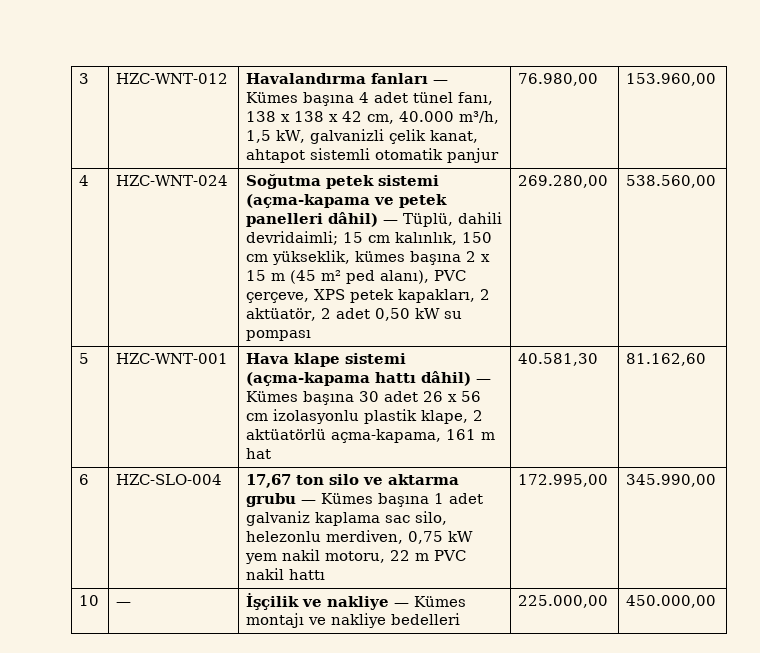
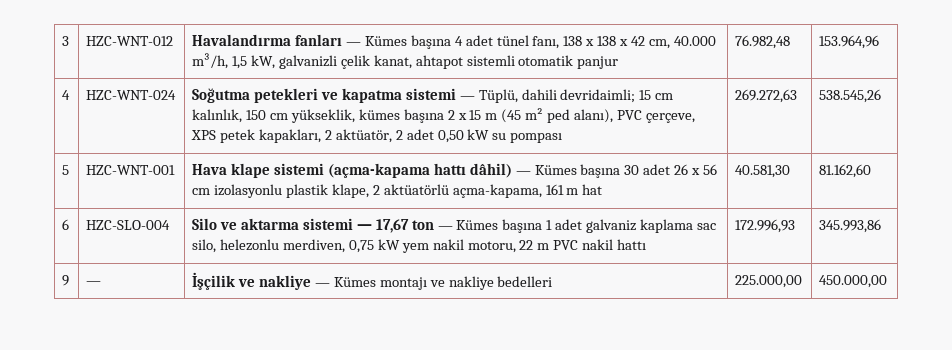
[518,73,599,86] [626,73,717,86] 76.980,00 | 153.960,00 -> [735,35,791,49] [819,35,880,49] 76.982,48 | 153.964,96
[326,175,440,189] [246,194,448,208] [246,212,379,227] petek sistemi (açma-kapama ve petek panelleri dâhil) -> [254,88,456,103] petekleri ve kapatma sistemi
[518,175,609,188] [626,175,717,188] 269.280,00 | 538.560,00 -> [735,89,798,103] [819,89,882,103] 269.272,63 | 538.545,26
[246,474,460,488] [246,493,297,507] 17,67 ton silo ve aktarma grubu -> [192,218,434,233] Silo ve aktarma sistemi — 17,67 ton
[518,474,609,487] [626,474,717,487] [79,595,100,606] 172.995,00 | 345.990,00 // 10 -> [735,219,796,233] [819,219,882,233] [62,275,70,286] 172.996,93 | 345.993,86 // 9

